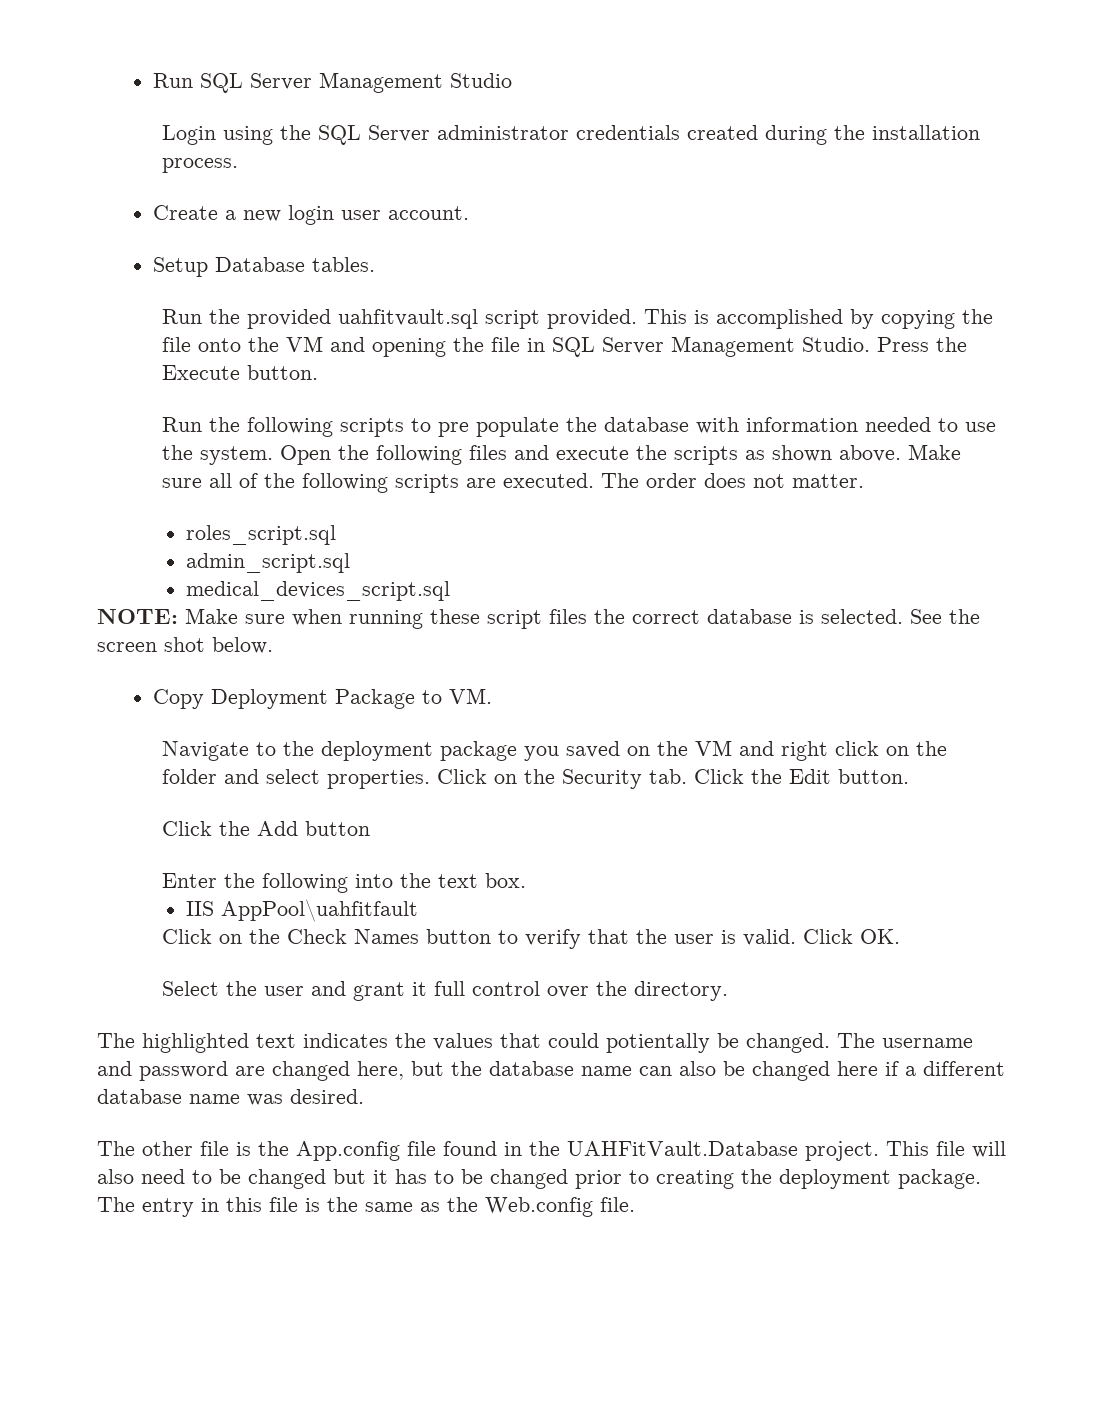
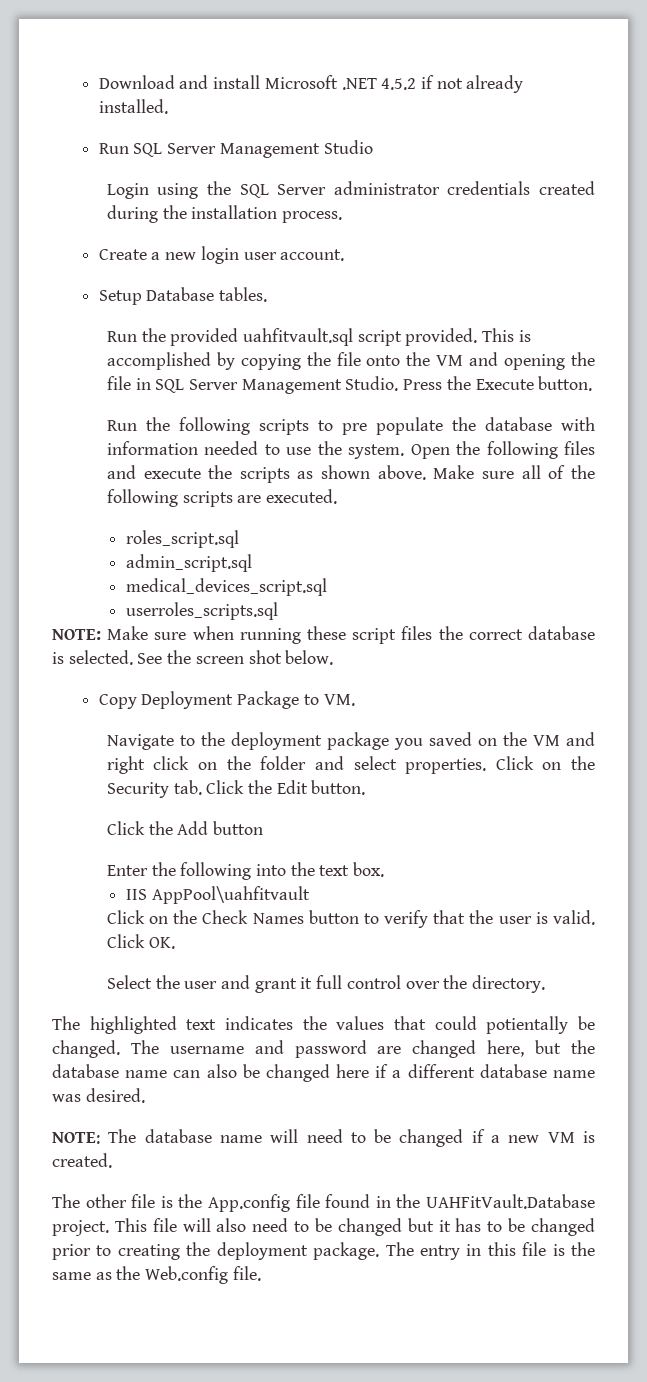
(153, 80) none -> [98,75,524,93] [98,99,168,114] Download and install Microsoft .NET 4.5.2 if not already installed. //
[601,473,865,488] The order does not matter. -> (338, 496) none
(451, 591) none -> [126,602,279,620] // userroles_scripts.sql
[221,899,419,922] AppPool\uahfitfault -> [151,886,310,904] AppPool\uahfitvault
(364, 1096) none -> [52,1129,596,1147] [52,1153,112,1168] // NOTE: The database name will need to be changed if a new VM is created.

